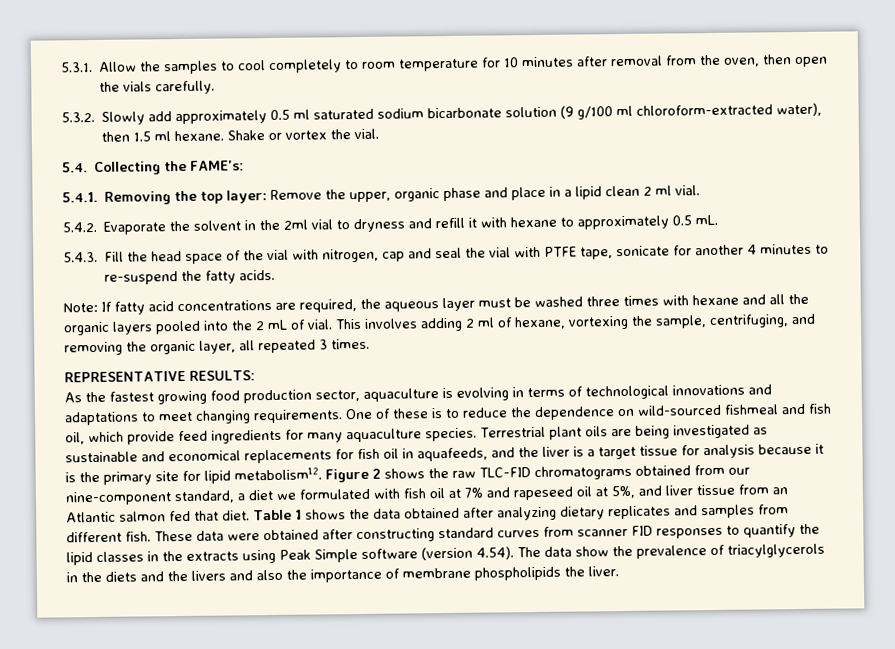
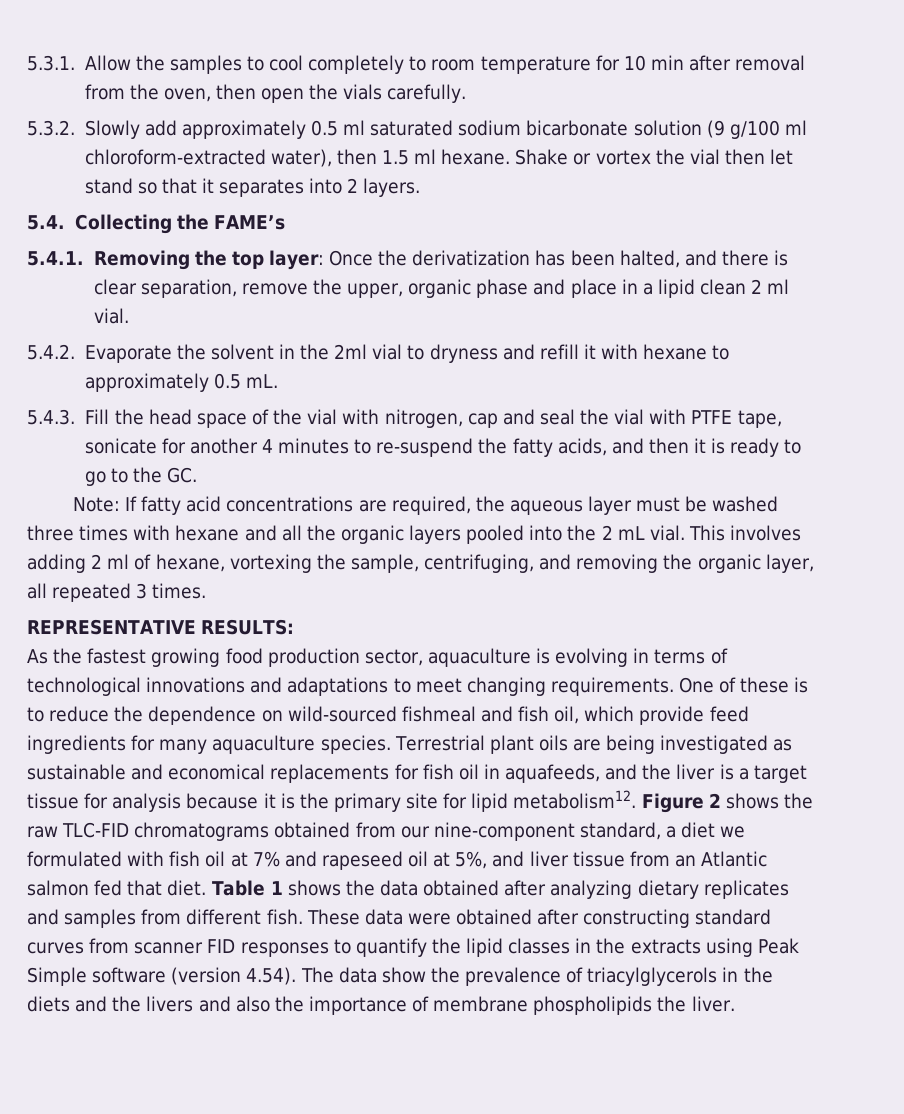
[521,56,575,68] minutes -> [650,55,684,70] min
[354,128,380,140] vial. -> [689,149,794,165] [84,178,421,197] vial then let stand so that it separates into 2 layers.
[190,160,245,171] FAME’s: -> [213,215,285,230] FAME’s
[270,189,323,200] Remove -> [329,250,789,268] [93,279,308,298] Once the derivatization has been halted, and there is clear separation, remove
[239,269,276,281] acids. -> [557,438,802,457] [84,467,197,486] acids, and then it is ready to go to the GC.
[290,319,306,330] of -> (645, 533) none

